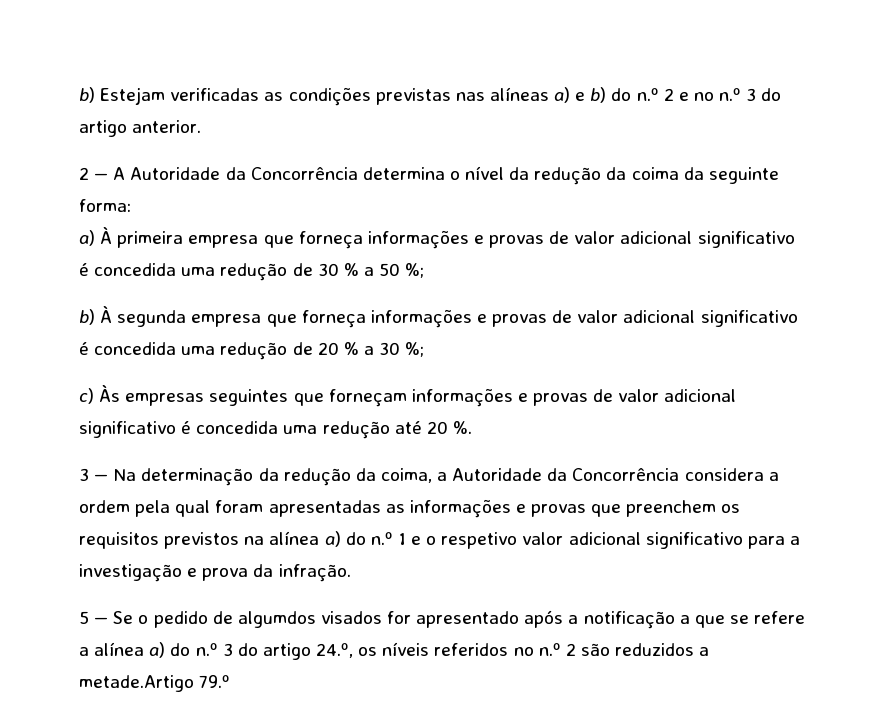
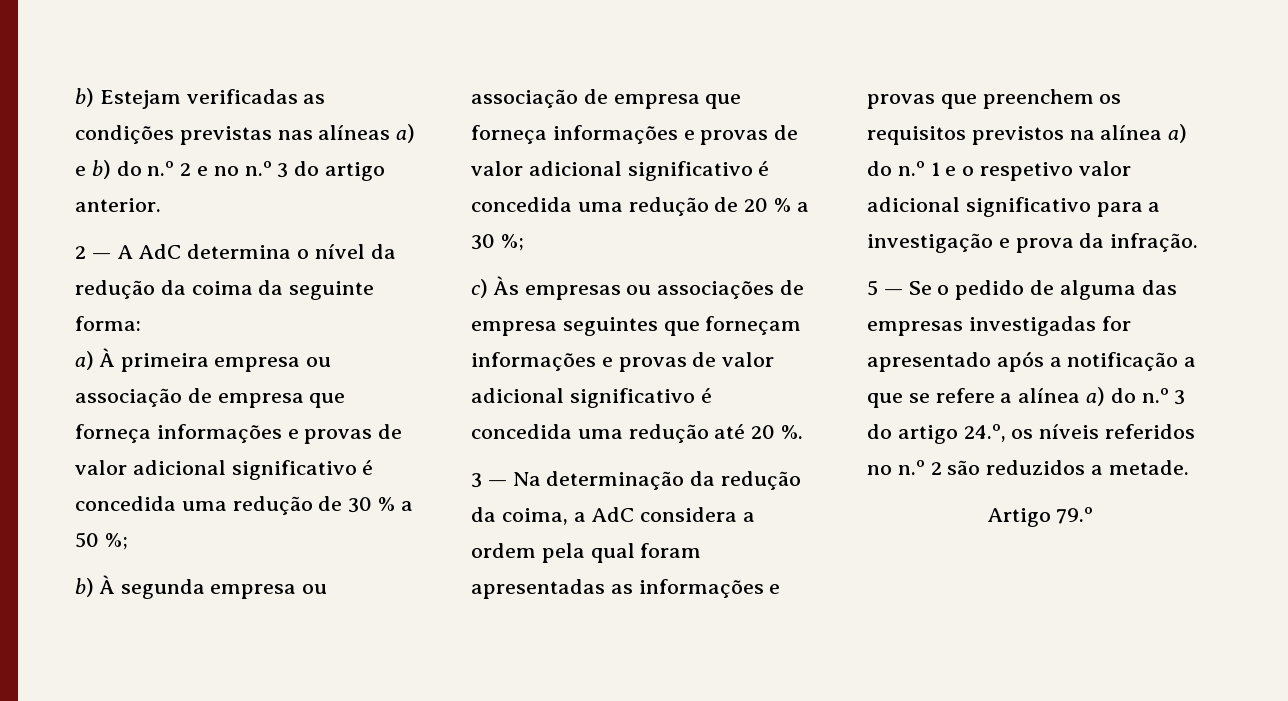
[130,167,358,180] Autoridade da Concorrência -> [138,244,182,259] AdC
(259, 241) none -> [306,357,332,367] [75,388,304,408] ou associação de empresa
(262, 320) none -> [302,584,328,594] [471,89,700,109] ou associação de empresa
(205, 399) none -> [626,280,805,299] [471,321,557,336] ou associações de empresa
[452,468,680,481] Autoridade da Concorrência -> [591,507,635,522] AdC
[237,611,382,628] algumdos visados -> [1059,280,1177,300] [867,316,1096,336] alguma das empresas investigadas
[79,675,194,692] metade.Artigo -> [1108,460,1189,475] [986,508,1051,527] metade. // Artigo

